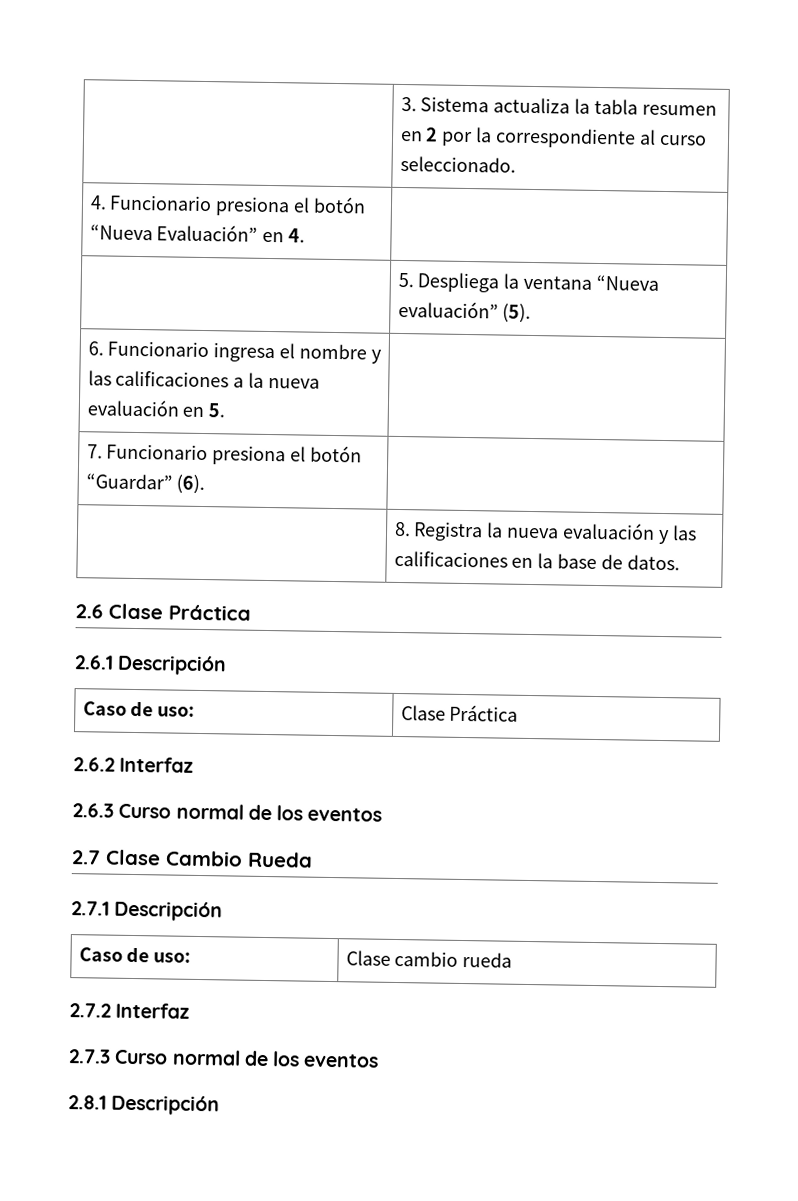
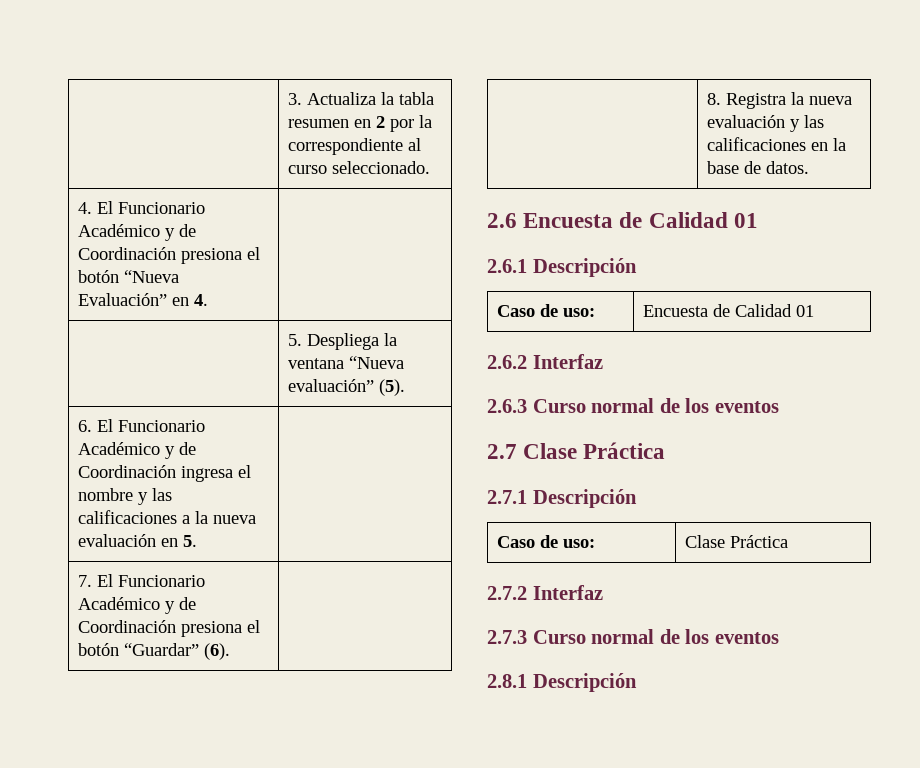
[420,96,571,114] Sistema actualiza -> [307,92,377,105] Actualiza
[109,194,213,212] Funcionario -> [97,201,206,214] [78,224,197,241] [78,247,177,260] El Funcionario Académico y de Coordinación
[107,340,210,358] Funcionario -> [97,419,206,432] [78,442,197,459] [78,465,177,478] El Funcionario Académico y de Coordinación
[106,443,209,461] Funcionario -> [97,574,206,587] [78,597,197,614] [78,620,177,633] El Funcionario Académico y de Coordinación
[108,603,251,621] Clase Práctica -> [523,212,758,228] Encuesta de Calidad 01
[400,704,519,722] Clase Práctica -> [643,304,815,317] Encuesta de Calidad 01
[165,850,313,868] Cambio Rueda -> [583,442,666,459] Práctica
[394,950,513,968] cambio rueda -> [730,535,789,548] Práctica

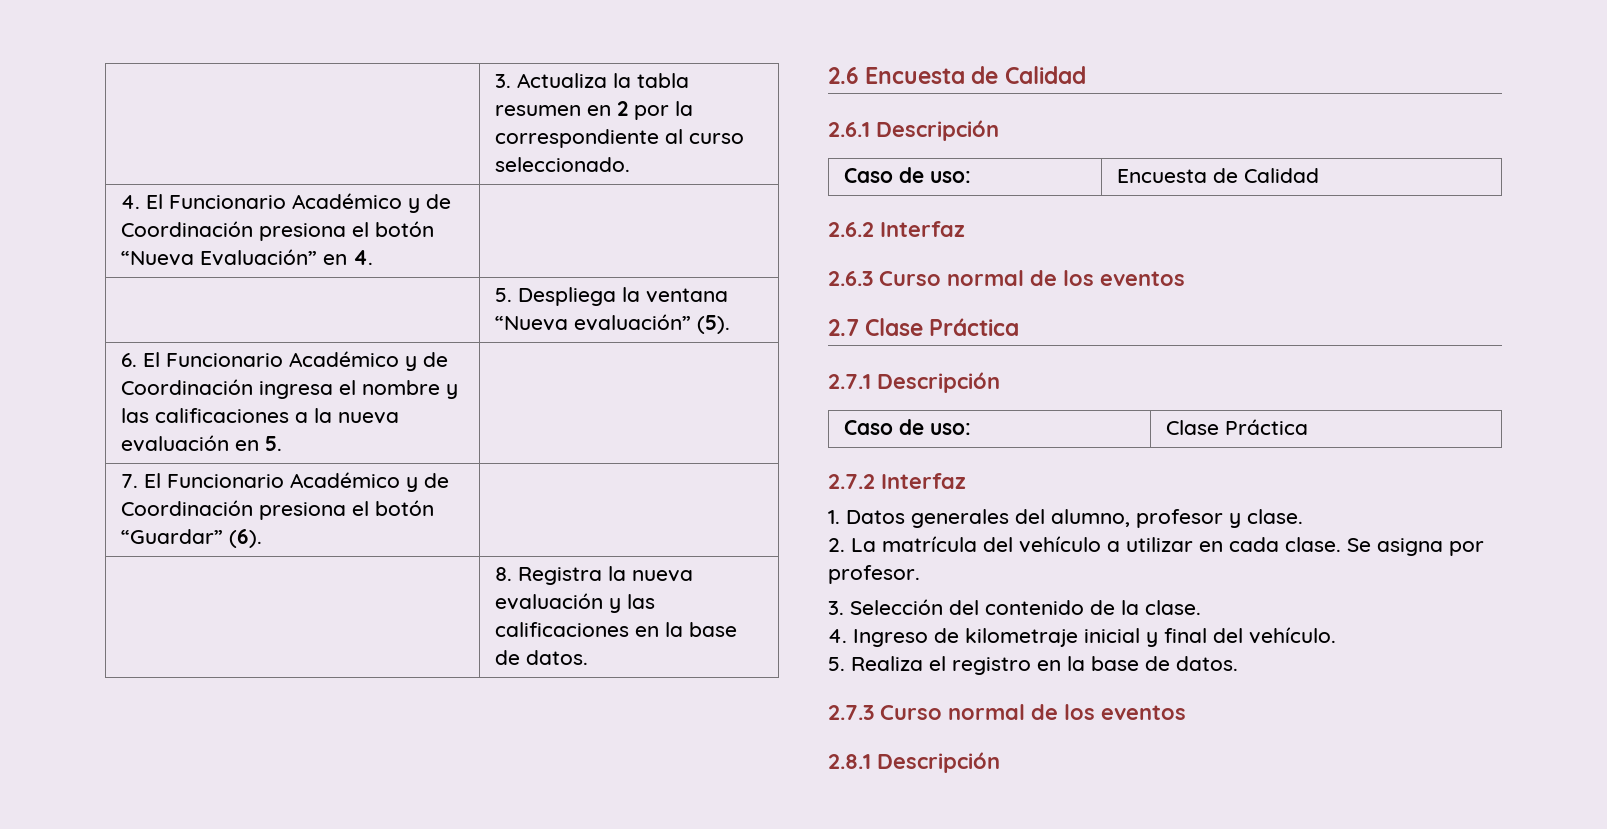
[733,213,758,228] 01 -> (1086, 75) none
[796,305,815,317] 01 -> (1319, 175) none
(603, 592) none -> [828,509,1303,528] [828,536,1484,556] [828,565,920,584] [828,599,1201,615] [828,627,1336,647] [828,656,1238,675] // 1. Datos generales del alumno, profesor y clase. // 2. La matrícula del vehículo a utilizar en cada clase. Se asigna por profesor. // 3. Selección del contenido de la clase. // 4. Ingreso de kilometraje inicial y final del vehículo. // 5. Realiza el registro en la base de datos.

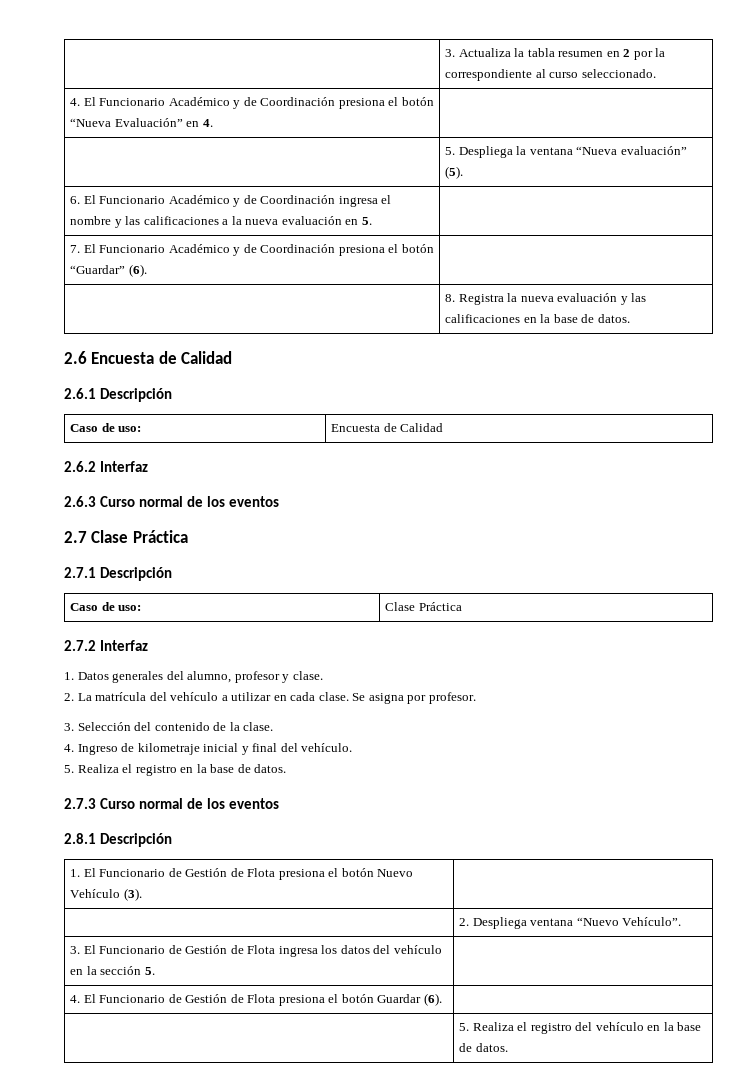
(1000, 762) none -> [70,868,414,880] [70,888,142,901] [459,917,682,929] [70,945,442,957] [70,966,155,975] [70,993,442,1006] [459,1022,702,1034] [459,1043,508,1052] // 1. El Funcionario de Gestión de Flota presiona el botón Nuevo Vehículo (3). | // | 2. Despliega ventana “Nuevo Vehículo”. // 3. El Funcionario de Gestión de Flota ingresa los datos del vehículo en la sección 5. | // 4. El Funcionario de Gestión de Flota presiona el botón Guardar (6). | // | 5. Realiza el registro del vehículo en la base de datos.

